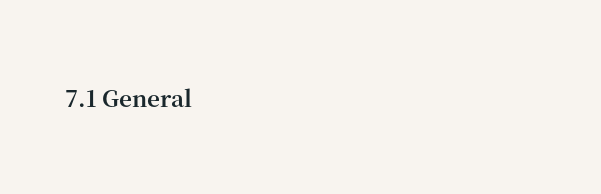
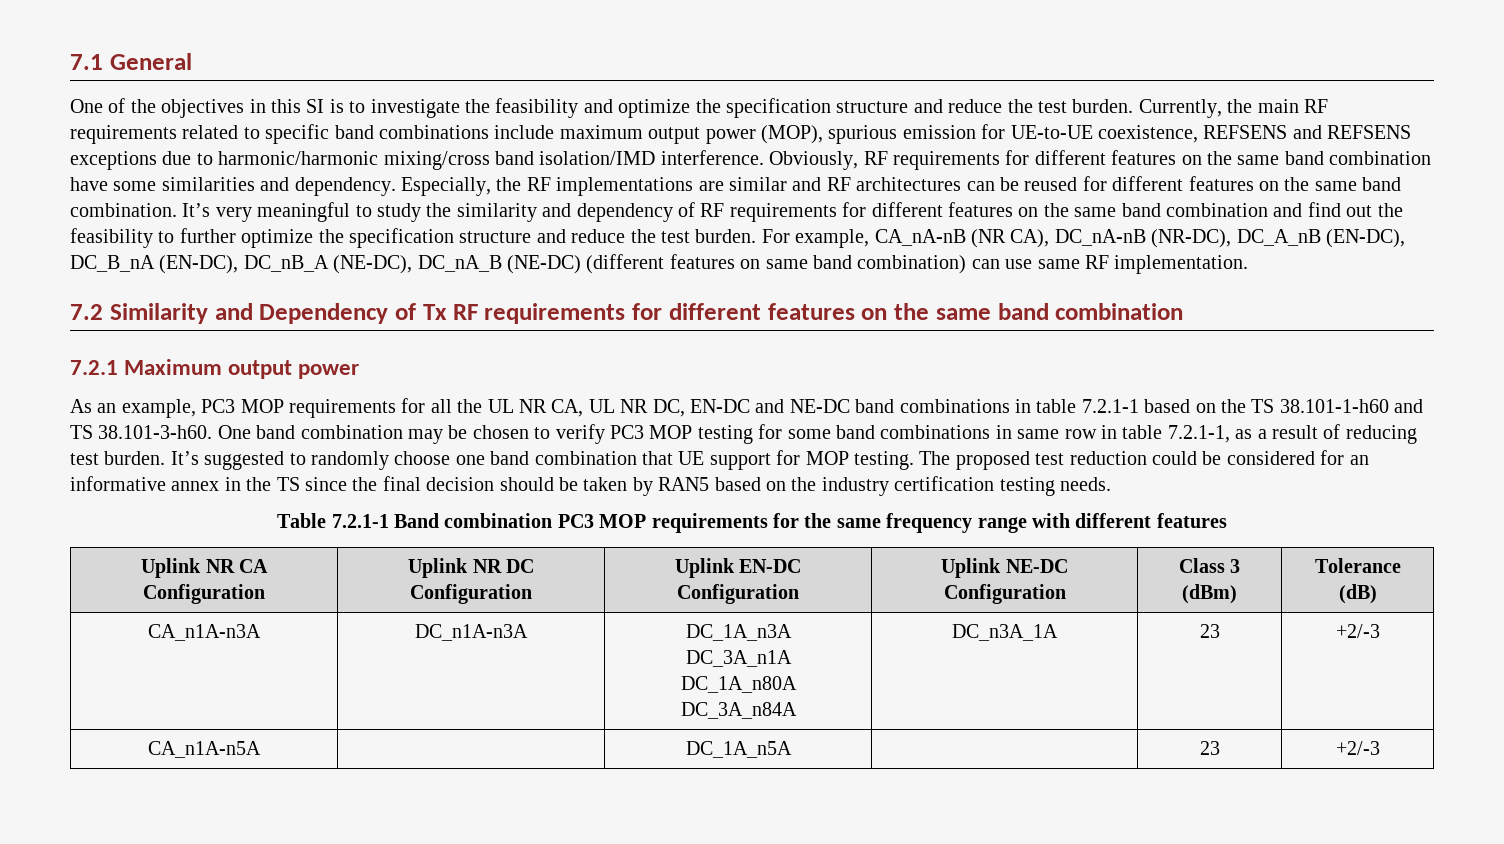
(193, 97) none -> [70,98,1328,118] [70,124,1412,144] [70,150,1432,170] [70,176,1402,196] [70,202,1403,222] [70,228,1405,248] [70,254,1249,274] [70,303,1184,324] [70,359,360,379] [70,398,1424,418] [70,424,1417,444] [70,450,1369,470] [70,476,1111,496] [277,513,1227,533] [141,558,268,578] [143,584,265,604] [408,558,534,578] [410,584,532,604] [674,558,802,578] [676,584,799,604] [941,558,1068,578] [943,584,1066,604] [1178,558,1241,573] [1182,584,1237,604] [1314,558,1401,573] [1338,584,1377,604] [148,624,261,641] [415,624,528,641] [685,624,792,641] [685,650,792,667] [680,676,797,693] [680,702,797,719] [951,624,1058,641] [1199,624,1220,638] [1335,624,1380,638] [148,741,261,758] [685,741,792,758] [1199,741,1220,755] [1335,741,1380,755] // One of the objectives in this SI is to investigate the feasibility and optimize the specification structure and reduce the test burden. Currently, the main RF requirements related to specific band combinations include maximum output power (MOP), spurious emission for UE-to-UE coexistence, REFSENS and REFSENS exceptions due to harmonic/harmonic mixing/cross band isolation/IMD interference. Obviously, RF requirements for different features on the same band combination have some similarities and dependency. Especially, the RF implementations are similar and RF architectures can be reused for different features on the same band combination. It’s very meaningful to study the similarity and dependency of RF requirements for different features on the same band combination and find out the feasibility to further optimize the specification structure and reduce the test burden. For example, CA_nA-nB (NR CA), DC_nA-nB (NR-DC), DC_A_nB (EN-DC), DC_B_nA (EN-DC), DC_nB_A (NE-DC), DC_nA_B (NE-DC) (different features on same band combination) can use same RF implementation. // 7.2 Similarity and Dependency of Tx RF requirements for different features on the same band combination // 7.2.1 Maximum output power // As an example, PC3 MOP requirements for all the UL NR CA, UL NR DC, EN-DC and NE-DC band combinations in table 7.2.1-1 based on the TS 38.101-1-h60 and TS 38.101-3-h60. One band combination may be chosen to verify PC3 MOP testing for some band combinations in same row in table 7.2.1-1, as a result of reducing test burden. It’s suggested to randomly choose one band combination that UE support for MOP testing. The proposed test reduction could be considered for an informative annex in the TS since the final decision should be taken by RAN5 based on the industry certification testing needs. // Table 7.2.1-1 Band combination PC3 MOP requirements for the same frequency range with different features // Uplink NR CA Configuration | Uplink NR DC Configuration | Uplink EN-DC Configuration | Uplink NE-DC Configuration | Class 3 (dBm) | Tolerance (dB) // CA_n1A-n3A | DC_n1A-n3A | DC_1A_n3A // DC_3A_n1A // DC_1A_n80A // DC_3A_n84A | DC_n3A_1A | 23 | +2/-3 // CA_n1A-n5A | | DC_1A_n5A | | 23 | +2/-3

